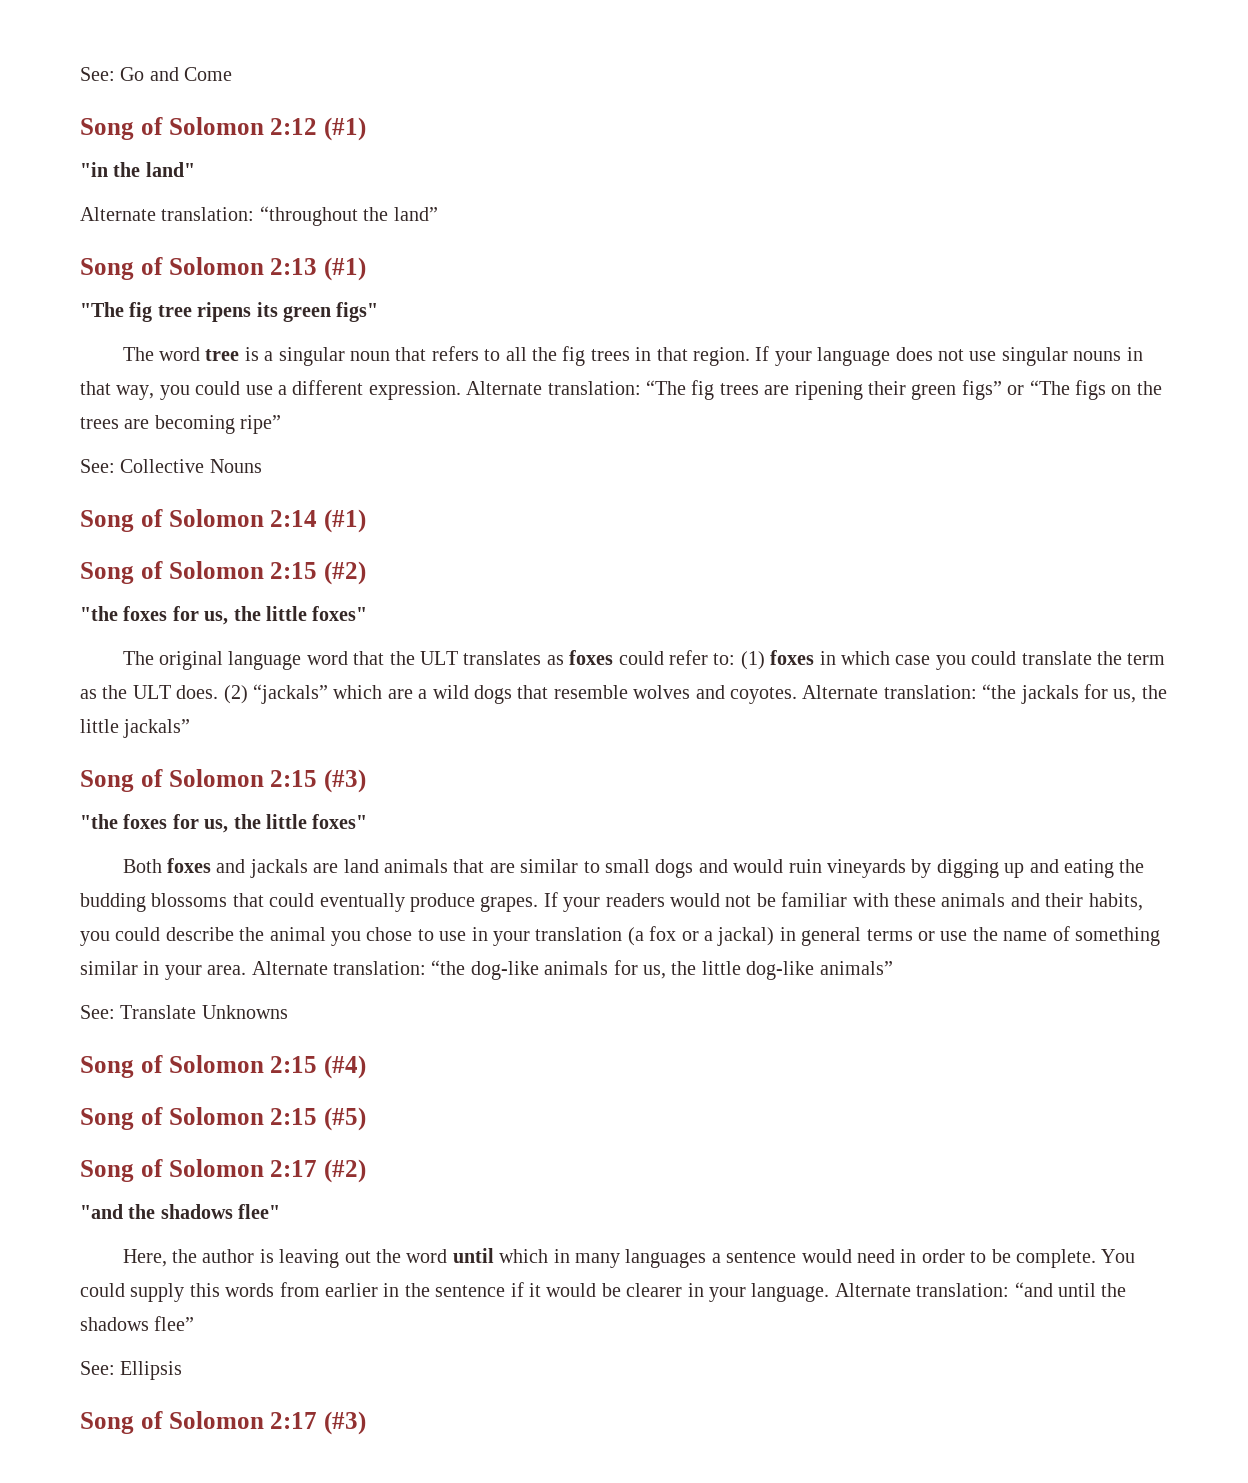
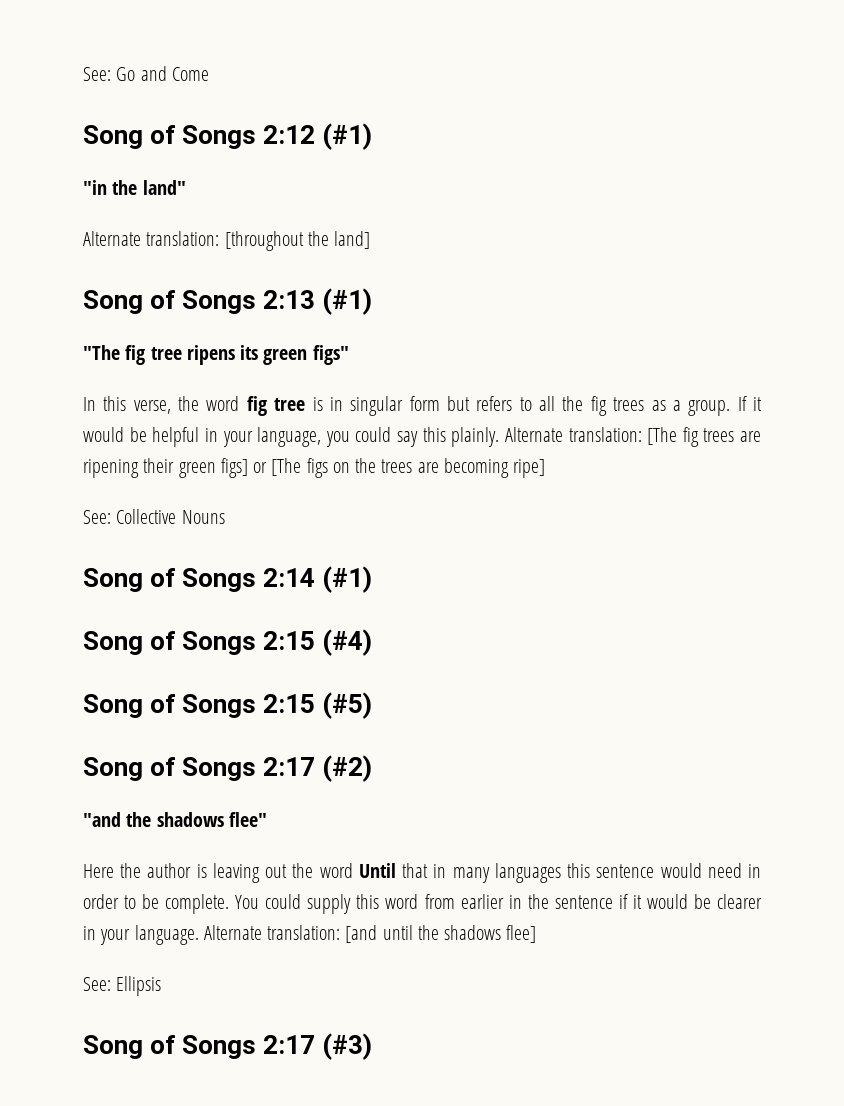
[168,117,264,135] Solomon -> [182,125,257,149] Songs
[259,206,438,226] [80,257,264,280] “throughout the land” // Song of Solomon -> [224,231,371,251] [83,290,257,314] [throughout the land] // Song of Songs
[122,347,427,366] The word tree is a singular noun that -> [83,396,471,416] In this verse, the word fig tree is in singular form but
[635,346,1143,366] [80,380,686,400] in that region. If your language does not use singular nouns in that way, you could use a different expression. Alternate translation: “The -> [651,396,763,416] [83,427,678,447] as a group. If it would be helpful in your language, you could say this plainly. Alternate translation: [The
[961,380,1070,400] figs” or “The -> [220,458,302,478] figs] or [The
[240,415,282,434] ripe” -> [513,459,546,478] ripe]
[168,509,264,527] Solomon -> [182,568,257,592] Songs
[168,561,366,585] [80,606,368,625] [122,650,1166,670] [80,684,1167,704] [80,719,191,738] [80,769,366,793] [80,814,368,833] [122,858,1145,878] [80,892,1143,912] [80,926,1160,946] [80,960,893,980] [80,1005,288,1019] [80,1055,264,1078] Solomon 2:15 (#2) // "the foxes for us, the little foxes" // The original language word that the ULT translates as foxes could refer to: (1) foxes in which case you could translate the term as the ULT does. (2) “jackals” which are a wild dogs that resemble wolves and coyotes. Alternate translation: “the jackals for us, the little jackals” // Song of Solomon 2:15 (#3) // "the foxes for us, the little foxes" // Both foxes and jackals are land animals that are similar to small dogs and would ruin vineyards by digging up and eating the budding blossoms that could eventually produce grapes. If your readers would not be familiar with these animals and their habits, you could describe the animal you chose to use in your translation (a fox or a jackal) in general terms or use the name of something similar in your area. Alternate translation: “the dog-like animals for us, the little dog-like animals” // See: Translate Unknowns // Song of Solomon -> [182,631,257,655] Songs
[168,1107,264,1125] Solomon -> [182,694,257,718] Songs
[168,1159,264,1177] Solomon -> [182,757,257,781] Songs
[122,1249,167,1267] Here, -> [83,864,114,878] Here
[452,1248,549,1263] until which -> [358,863,429,878] Until that
[711,1253,721,1263] a -> [567,863,591,878] this
[225,1283,275,1297] words -> [385,894,419,909] word
[1014,1282,1053,1297] “and -> [345,925,378,943] [and
[154,1316,195,1331] flee” -> [506,925,537,943] flee]
[168,1411,264,1429] Solomon -> [182,1035,257,1059] Songs

